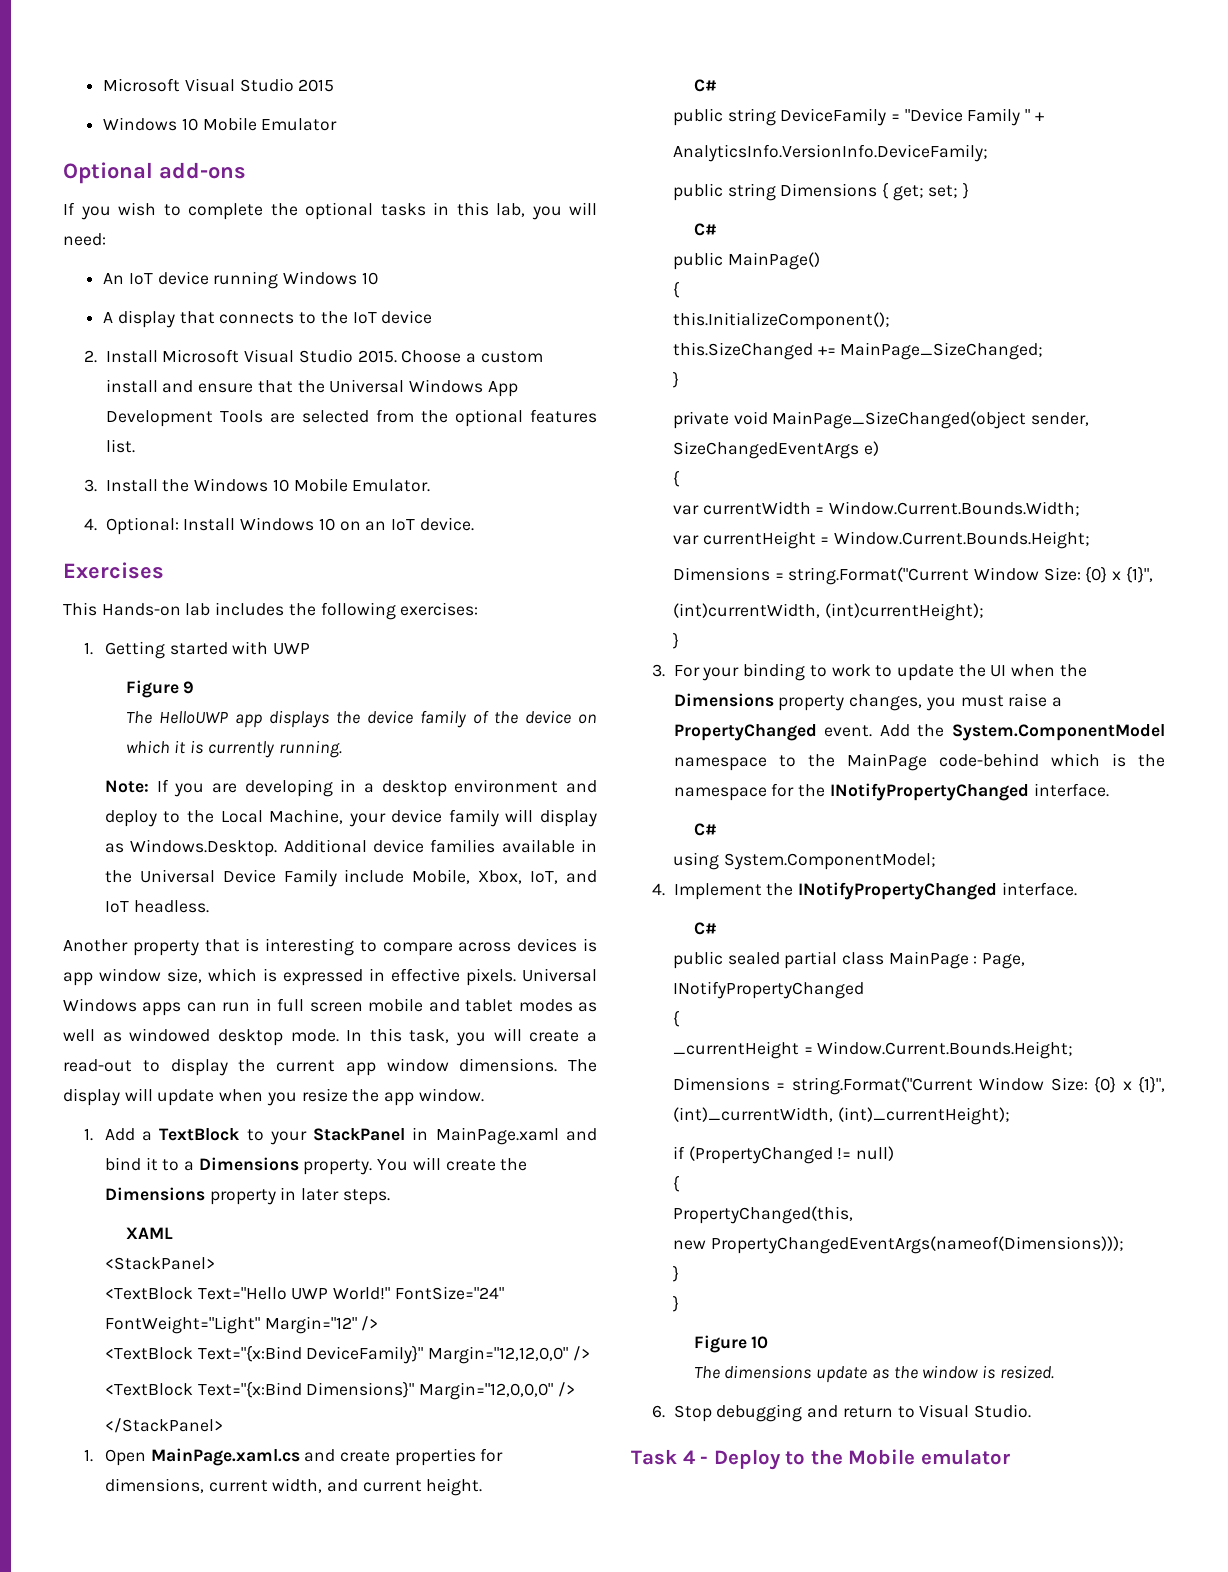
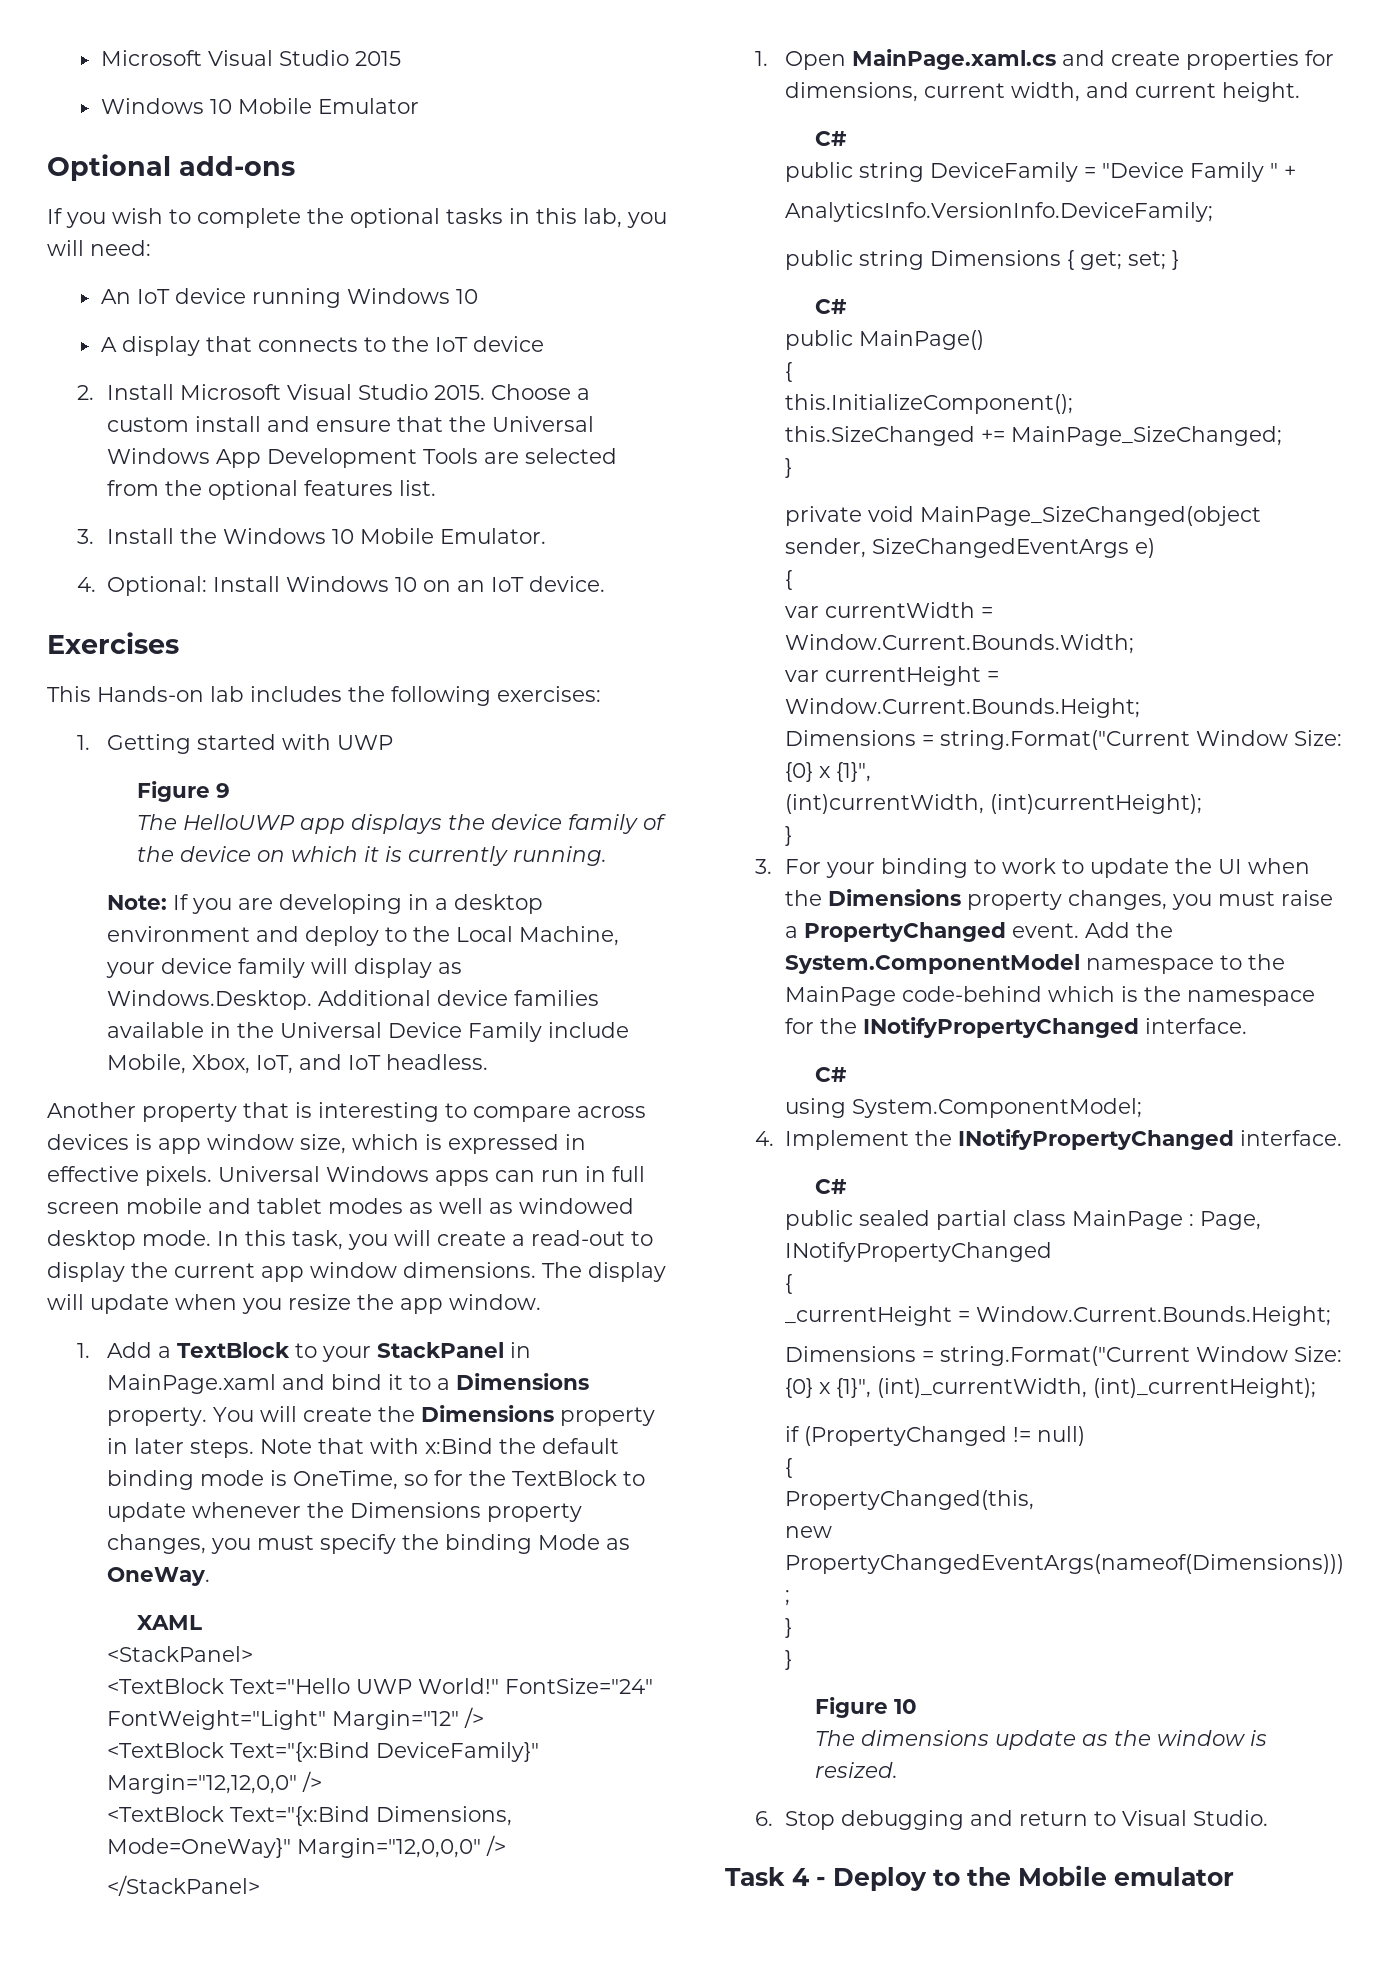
(390, 1197) none -> [260,1438,620,1454] [107,1470,646,1490] [107,1502,583,1522] [107,1534,631,1554] [107,1567,211,1586] Note that with x:Bind the default binding mode is OneTime, so for the TextBlock to update whenever the Dimensions property changes, you must specify the binding Mode as OneWay.
[306,1381,415,1398] Dimensions}" -> [376,1806,513,1826] [107,1838,292,1858] Dimensions, Mode=OneWay}"

